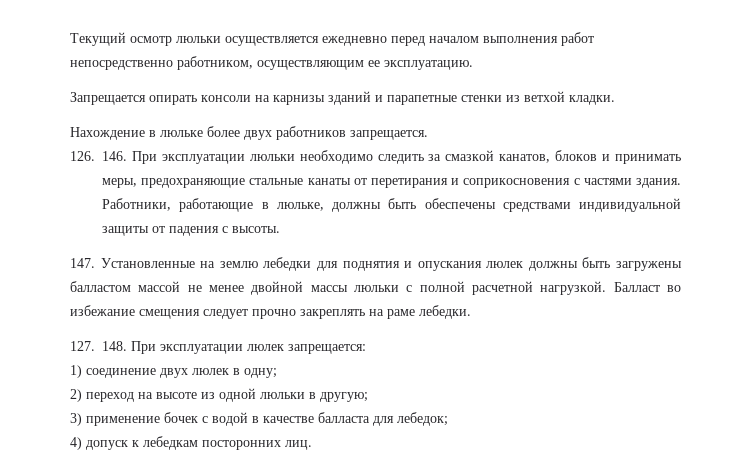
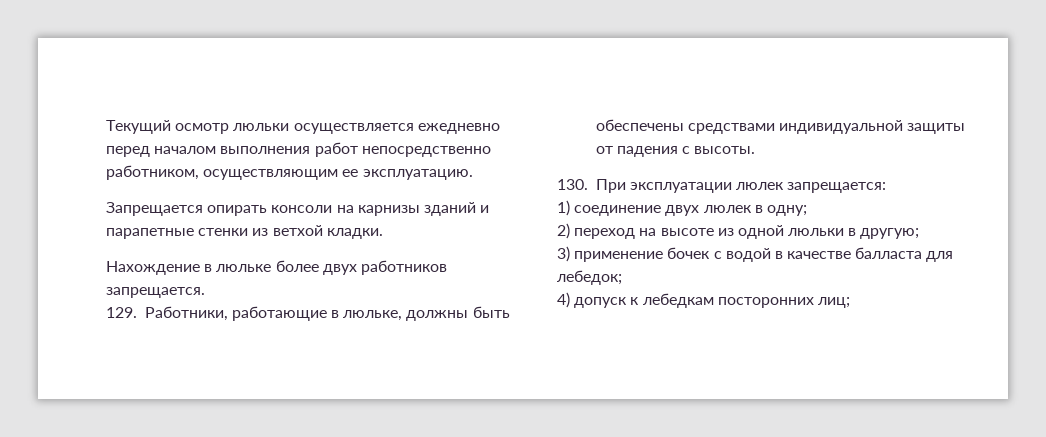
[70,150,681,164] [102,178,681,188] 126. 146. При эксплуатации люльки необходимо следить за смазкой канатов, блоков и принимать меры, предохраняющие стальные канаты от перетирания и соприкосновения с частями здания. -> [106,307,137,318] 129.
[70,257,682,271] [70,281,681,295] [70,305,471,319] [70,341,127,351] 147. Установленные на землю лебедки для поднятия и опускания люлек должны быть загружены балластом массой не менее двойной массы люльки с полной расчетной нагрузкой. Балласт во избежание смещения следует прочно закреплять на раме лебедки. // 127. 148. -> [557,179,588,190] 130.
[285,440,312,450] лиц. -> [817,297,850,308] лиц;

